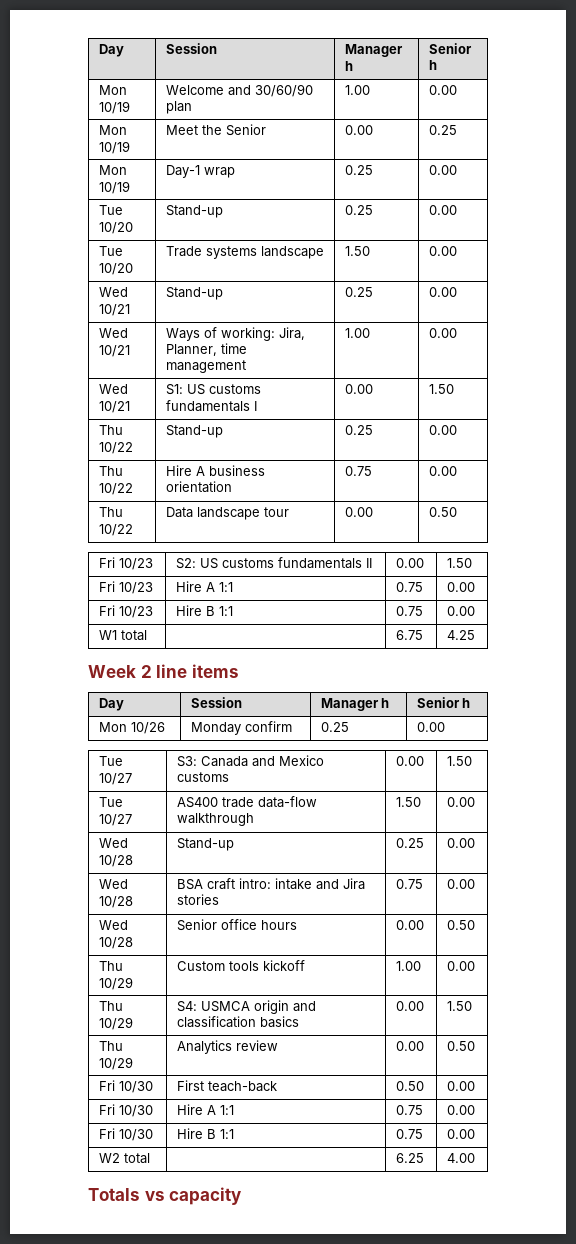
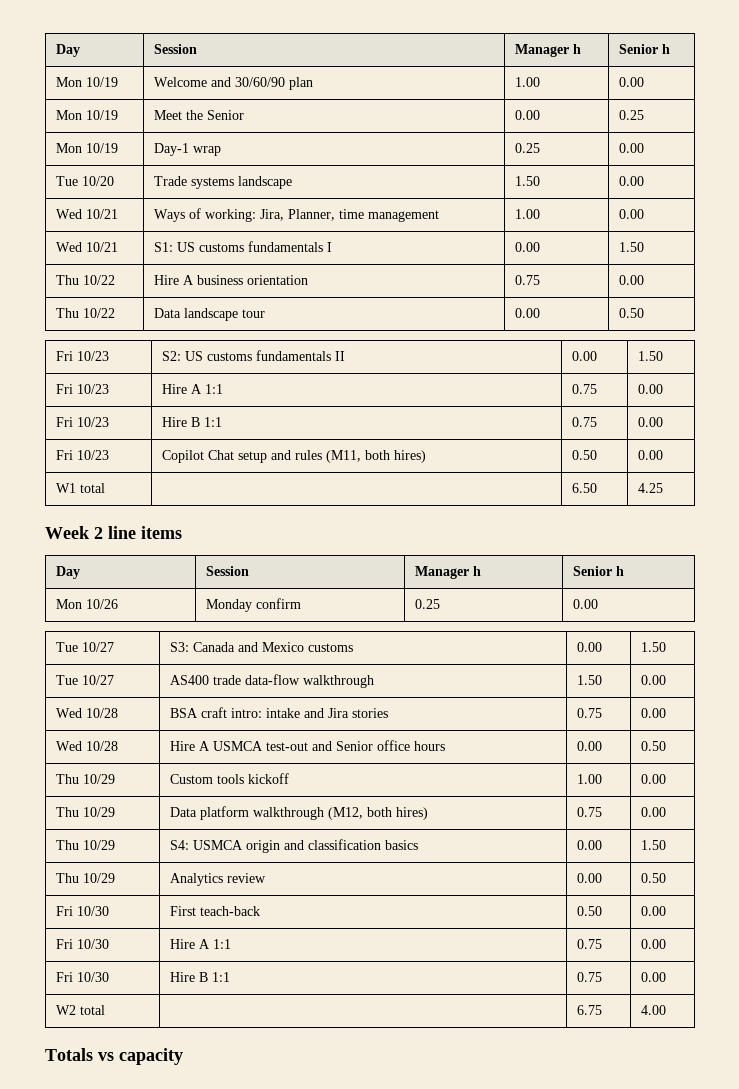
[98,205,123,215] [98,222,133,234] [165,205,223,218] [344,205,373,215] [428,205,457,215] // Tue 10/20 | Stand-up | 0.25 | 0.00 -> (644, 148) none
[98,287,128,297] [98,304,130,316] [165,287,223,300] [344,287,373,297] [428,287,457,297] // Wed 10/21 | Stand-up | 0.25 | 0.00 -> (644, 181) none
[98,425,123,435] [98,442,133,454] [165,425,223,438] [344,425,373,435] [428,425,457,435] // Thu 10/22 | Stand-up | 0.25 | 0.00 -> (644, 247) none
(475, 611) none -> [55,450,109,460] [161,450,426,463] [571,450,597,460] [637,450,663,460] // Fri 10/23 | Copilot Chat setup and rules (M11, both hires) | 0.50 | 0.00
[395,630,423,640] 6.75 -> [571,483,597,493] 6.50
[98,838,128,848] [98,855,133,867] [176,838,234,851] [395,838,424,848] [446,838,475,848] // Wed 10/28 | Stand-up | 0.25 | 0.00 -> (666, 680) none
(133, 943) none -> [169,741,332,751] Hire A USMCA test-out and
(475, 966) none -> [55,807,115,817] [169,806,428,820] [576,807,602,817] [640,807,666,817] // Thu 10/29 | Data platform walkthrough (M12, both hires) | 0.75 | 0.00
[395,1153,424,1163] 6.25 -> [576,1005,602,1015] 6.75

